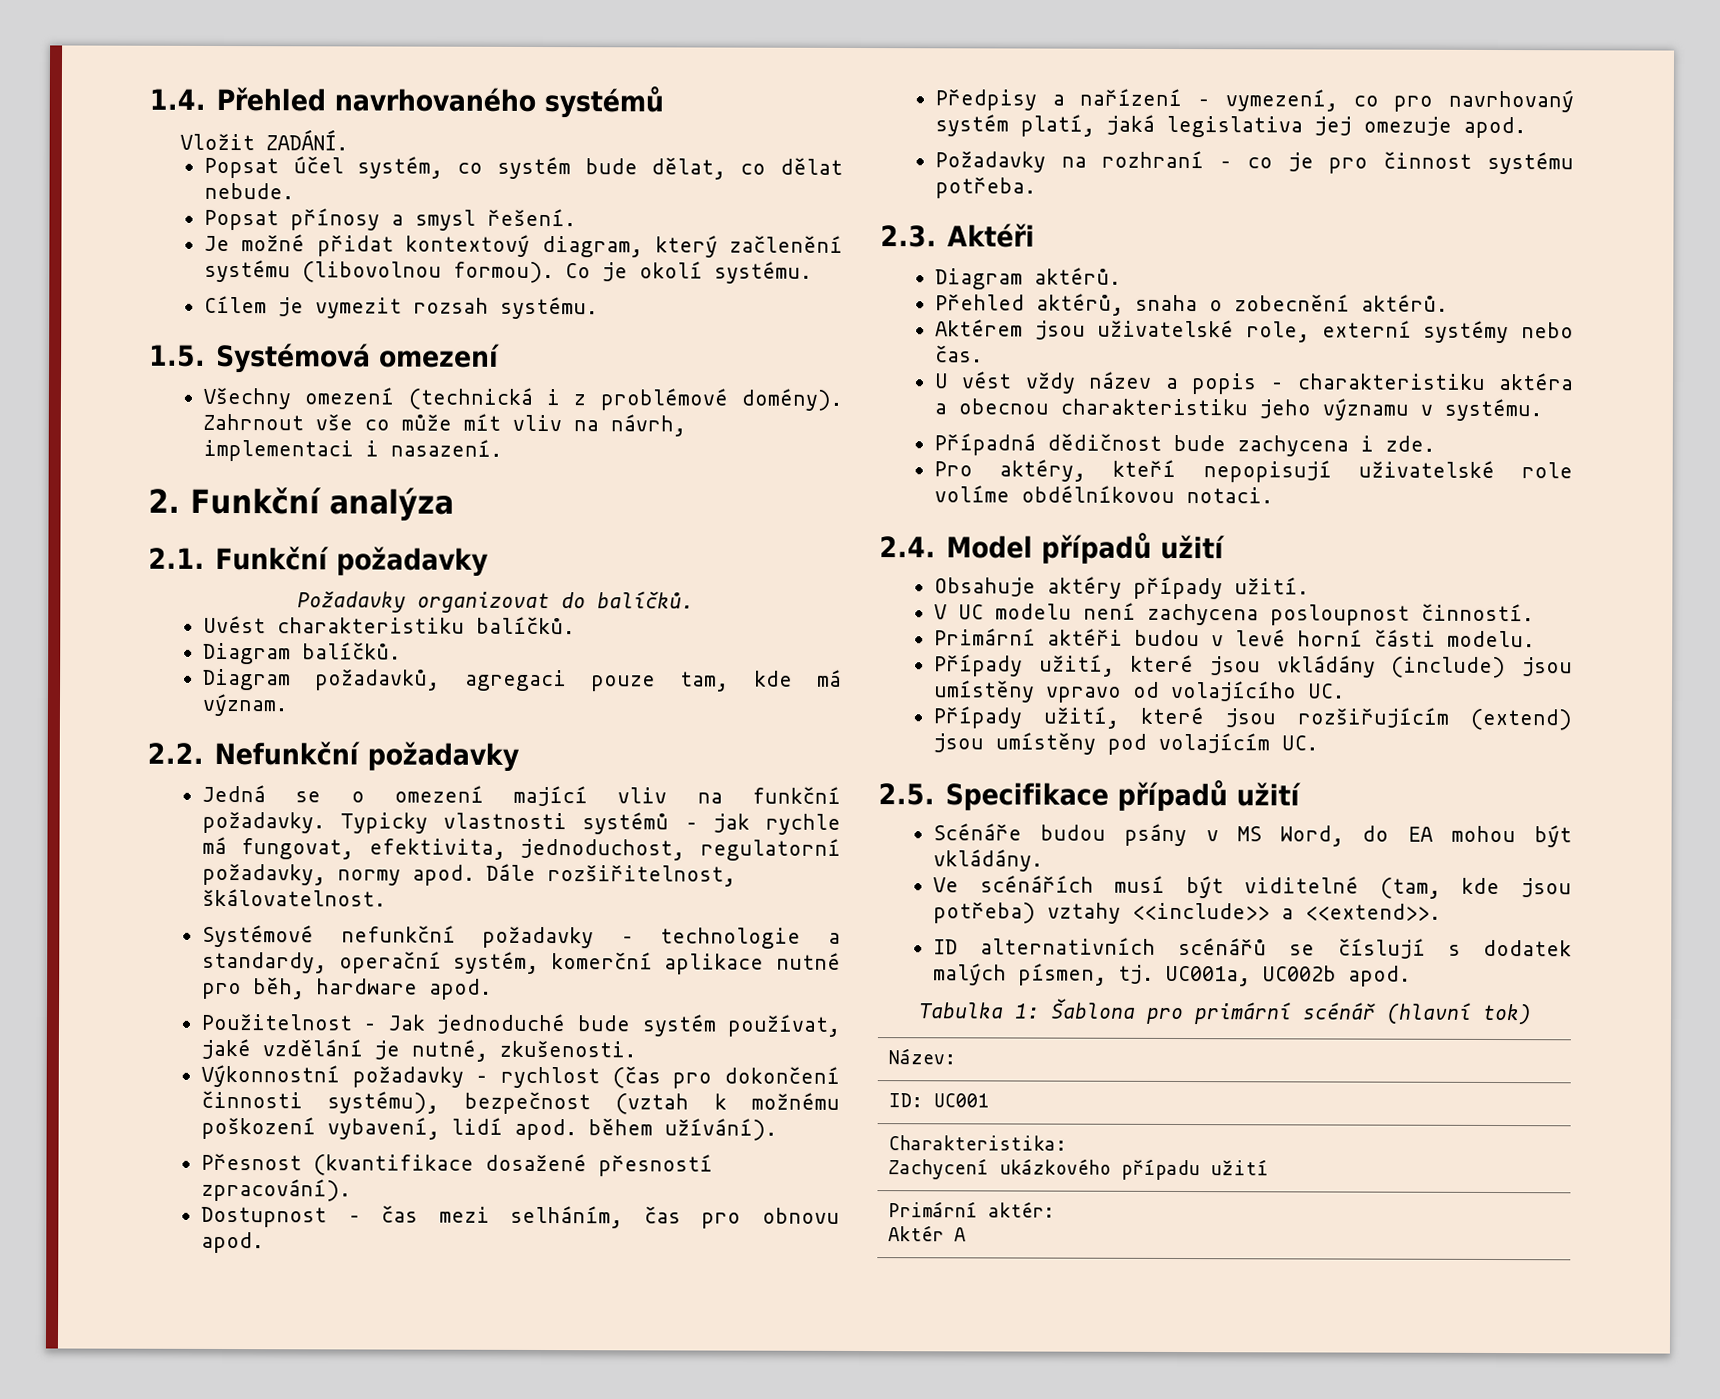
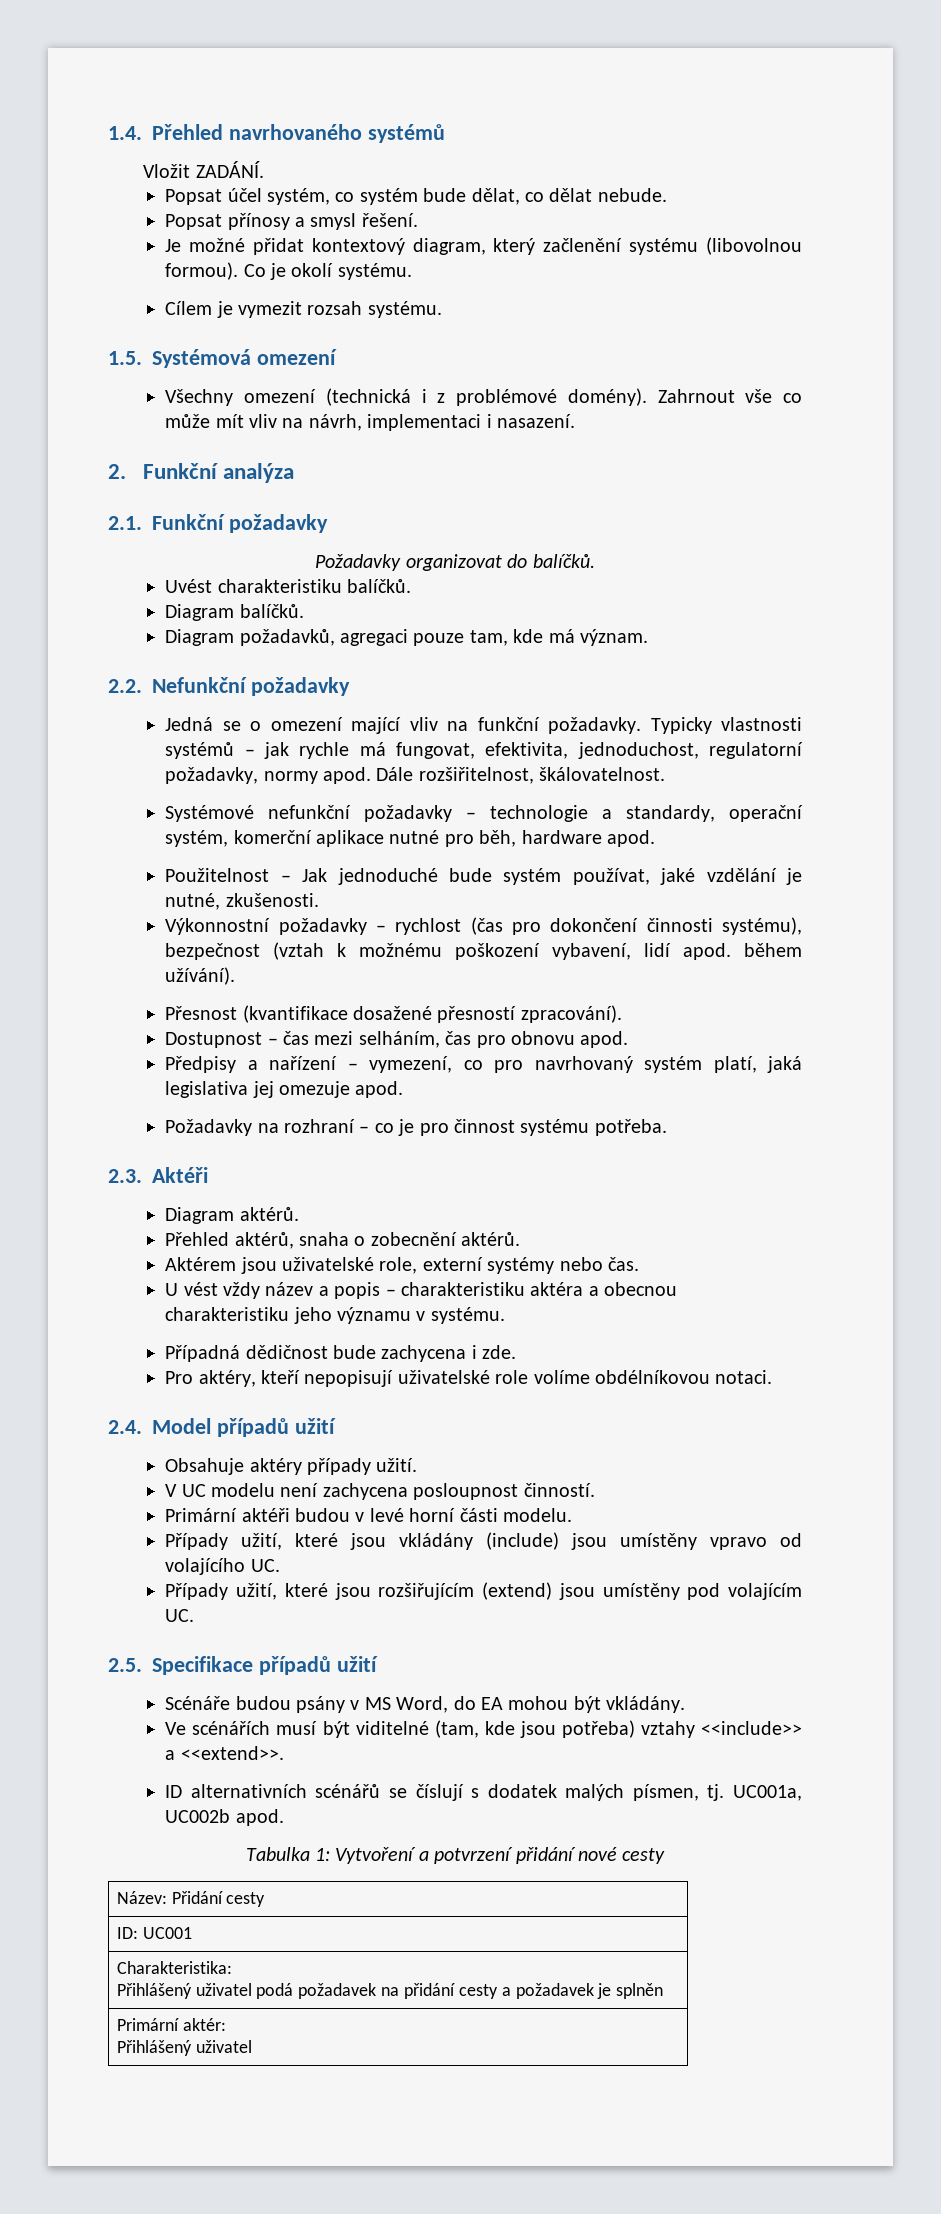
[1049,998,1532,1025] Šablona pro primární scénář (hlavní tok) -> [335,1847,666,1864] Vytvoření a potvrzení přidání nové cesty
(956, 1056) none -> [171,1891,266,1907] Přidání cesty
[887,1158,1269,1181] Zachycení ukázkového případu užití -> [116,1983,664,1999] Přihlášený uživatel podá požadavek na přidání cesty a požadavek je splněn
[887,1225,966,1242] Aktér A -> [116,2040,252,2056] Přihlášený uživatel

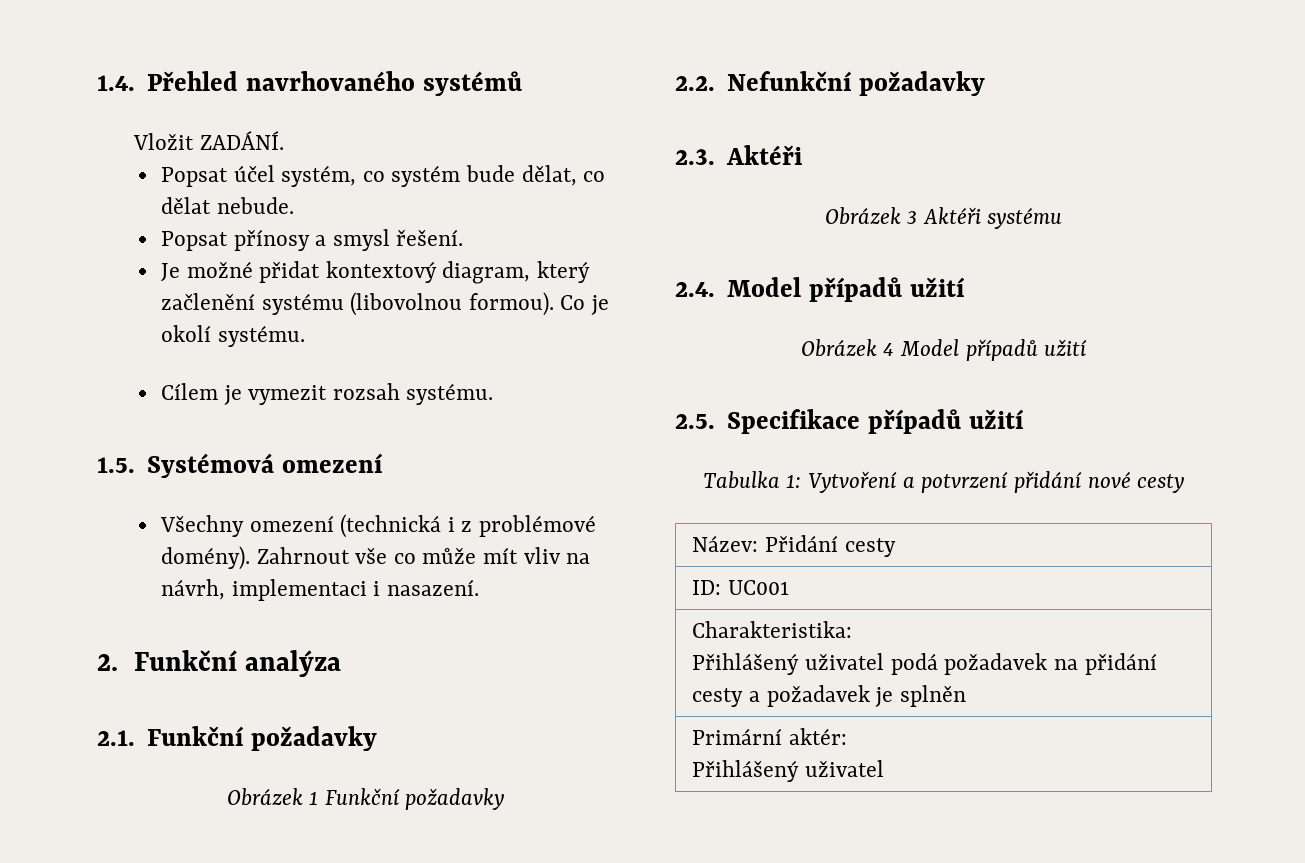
[315,554,595,571] [165,579,412,593] [165,604,304,621] [165,629,649,646] [108,677,350,696] [165,717,802,734] [165,742,803,759] [165,767,666,784] [165,805,803,822] [165,830,656,847] [165,868,802,885] [165,893,319,910] [165,917,802,935] [165,942,802,960] [165,967,236,985] [165,1005,622,1023] [165,1031,629,1048] [165,1056,803,1073] [165,1081,404,1098] [165,1119,667,1136] [108,1167,208,1183] [165,1207,299,1224] [165,1232,521,1249] [165,1257,640,1274] [165,1282,678,1299] [165,1307,505,1324] [165,1345,517,1362] [165,1370,773,1387] [108,1418,336,1437] [165,1458,418,1475] [165,1483,595,1500] [165,1508,573,1522] [165,1532,803,1550] [165,1558,280,1575] [165,1582,802,1600] [165,1609,195,1622] [108,1656,378,1675] [165,1696,686,1713] [165,1720,802,1738] [165,1746,284,1760] [165,1784,802,1801] [165,1809,284,1826] Požadavky organizovat do balíčků. // Uvést charakteristiku balíčků. // Diagram balíčků. // Diagram požadavků, agregaci pouze tam, kde má význam. // 2.2. Nefunkční požadavky // Jedná se o omezení mající vliv na funkční požadavky. Typicky vlastnosti systémů – jak rychle má fungovat, efektivita, jednoduchost, regulatorní požadavky, normy apod. Dále rozšiřitelnost, škálovatelnost. // Systémové nefunkční požadavky – technologie a standardy, operační systém, komerční aplikace nutné pro běh, hardware apod. // Použitelnost – Jak jednoduché bude systém používat, jaké vzdělání je nutné, zkušenosti. // Výkonnostní požadavky – rychlost (čas pro dokončení činnosti systému), bezpečnost (vztah k možnému poškození vybavení, lidí apod. během užívání). // Přesnost (kvantifikace dosažené přesností zpracování). // Dostupnost – čas mezi selháním, čas pro obnovu apod. // Předpisy a nařízení – vymezení, co pro navrhovaný systém platí, jaká legislativa jej omezuje apod. // Požadavky na rozhraní – co je pro činnost systému potřeba. // 2.3. Aktéři // Diagram aktérů. // Přehled aktérů, snaha o zobecnění aktérů. // Aktérem jsou uživatelské role, externí systémy nebo čas. // U vést vždy název a popis – charakteristiku aktéra a obecnou charakteristiku jeho významu v systému. // Případná dědičnost bude zachycena i zde. // Pro aktéry, kteří nepopisují uživatelské role volíme obdélníkovou notaci. // 2.4. Model případů užití // Obsahuje aktéry případy užití. // V UC modelu není zachycena posloupnost činností. // Primární aktéři budou v levé horní části modelu. // Případy užití, které jsou vkládány (include) jsou umístěny vpravo od volajícího UC. // Případy užití, které jsou rozšiřujícím (extend) jsou umístěny pod volajícím UC. // 2.5. Specifikace případů užití // Scénáře budou psány v MS Word, do EA mohou být vkládány. // Ve scénářích musí být viditelné (tam, kde jsou potřeba) vztahy <<include>> a <<extend>>. // ID alternativních scénářů se číslují s dodatek malých písmen, tj. UC001a, UC002b apod. -> [226,788,505,810] [675,71,985,96] [675,145,803,165] [824,207,1063,229] [675,277,965,302] [800,339,1088,361] [675,409,1024,434] Obrázek 1 Funkční požadavky // 2.2. Nefunkční požadavky // 2.3. Aktéři // Obrázek 3 Aktéři systému // 2.4. Model případů užití // Obrázek 4 Model případů užití // 2.5. Specifikace případů užití

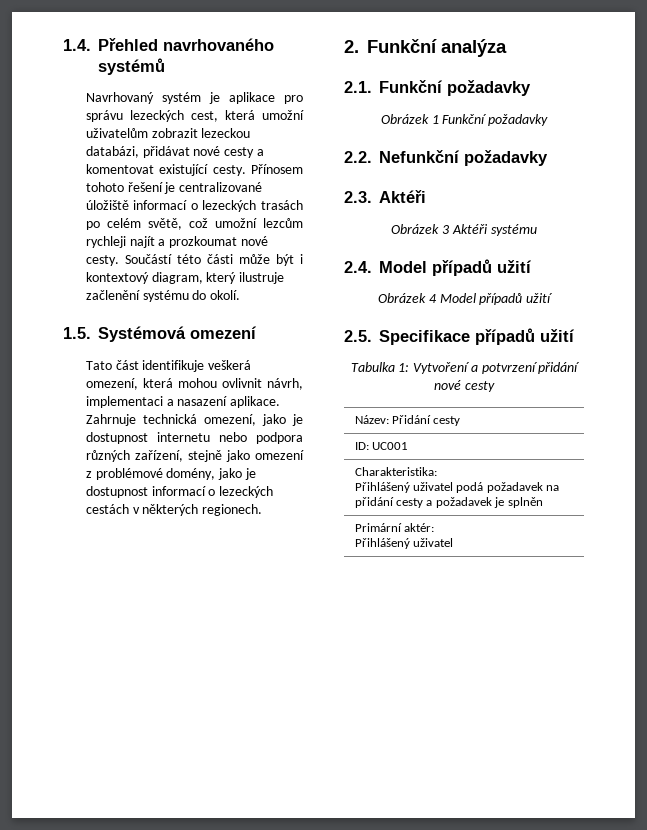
[133,131,284,150] [161,165,606,187] [161,197,294,214] [161,229,464,251] [161,261,321,283] Vložit ZADÁNÍ. // Popsat účel systém, co systém bude dělat, co dělat nebude. // Popsat přínosy a smysl řešení. // Je možné přidat -> [85,92,303,104] [85,110,304,122] [85,128,251,138] [85,146,265,158] [85,164,303,176] [85,182,263,194] [85,200,303,212] [85,218,303,230] [85,236,269,248] [85,254,303,266] Navrhovaný systém je aplikace pro správu lezeckých cest, která umožní uživatelům zobrazit lezeckou databázi, přidávat nové cesty a komentovat existující cesty. Přínosem tohoto řešení je centralizované úložiště informací o lezeckých trasách po celém světě, což umožní lezcům rychleji najít a prozkoumat nové cesty. Součástí této části může být i
(591, 272) none -> [239,272,285,284] ilustruje
[350,292,610,316] [161,325,305,347] [161,383,494,405] [97,453,383,478] [160,514,597,538] [161,546,591,570] [161,579,479,601] (libovolnou formou). Co je okolí systému. // Cílem je vymezit rozsah systému. // 1.5. Systémová omezení // Všechny omezení (technická i z problémové domény). Zahrnout vše co může mít vliv na návrh, implementaci i nasazení. -> [192,290,241,300] [63,326,257,342] [85,360,252,372] [85,378,303,390] [85,396,281,408] [85,414,303,426] [85,432,303,444] [85,450,304,462] [85,468,257,480] [85,486,274,498] [85,504,263,516] do okolí. // 1.5. Systémová omezení // Tato část identifikuje veškerá omezení, která mohou ovlivnit návrh, implementaci a nasazení aplikace. Zahrnuje technická omezení, jako je dostupnost internetu nebo podpora různých zařízení, stejně jako omezení z problémové domény, jako je dostupnost informací o lezeckých cestách v některých regionech.

